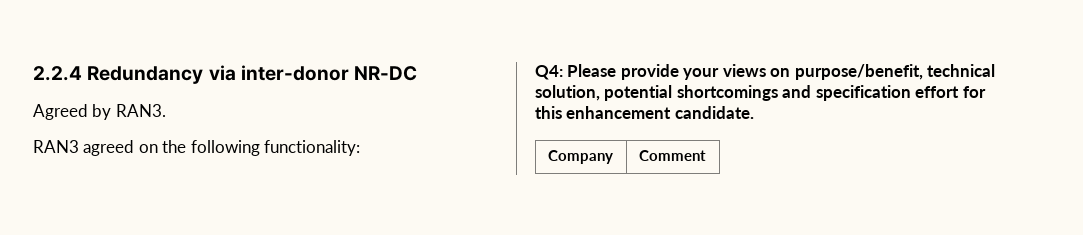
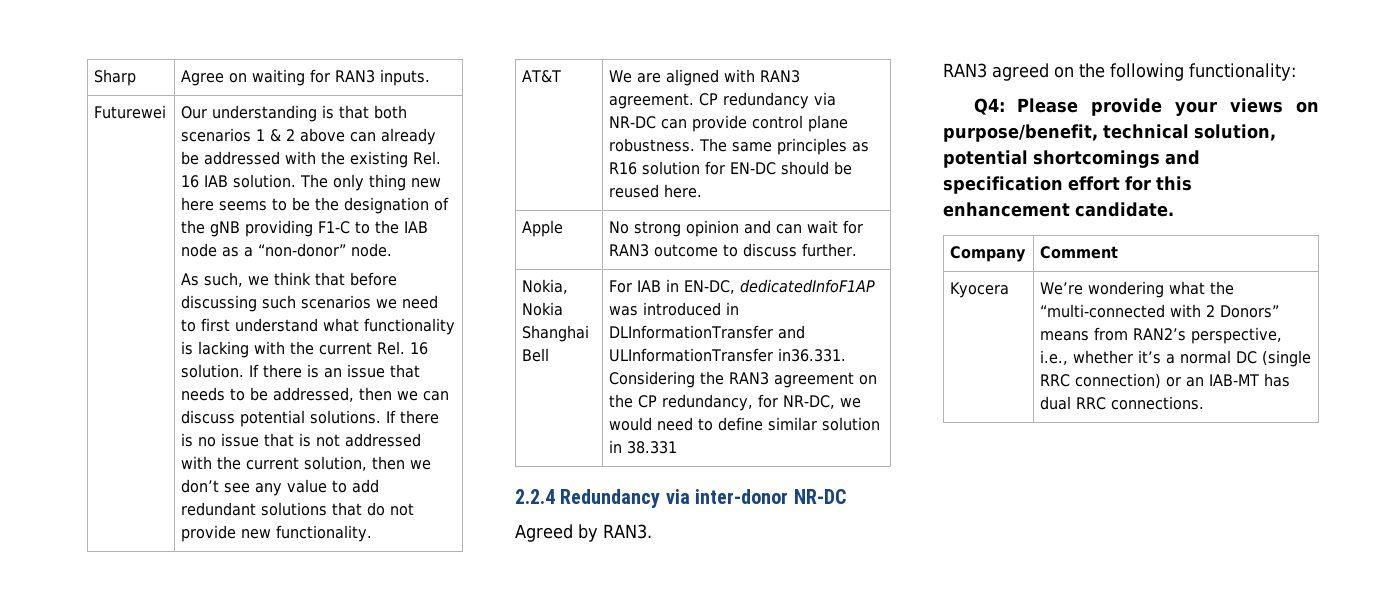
(33, 73) none -> [94,69,137,86] [181,69,431,86] [94,105,167,119] [181,105,408,122] [181,128,437,145] [181,151,442,168] [181,174,442,191] [181,197,450,214] [181,220,429,237] [181,243,393,257] [181,272,398,287] [181,295,439,312] [181,318,456,335] [181,341,429,358] [181,364,421,378] [181,387,450,402] [181,410,440,427] [181,433,422,447] [181,456,432,471] [181,479,380,496] [181,502,415,516] [181,525,373,542] [522,70,562,83] [609,69,801,86] [609,92,837,109] [609,115,849,132] [609,138,870,155] [609,161,853,175] [609,184,703,198] [522,220,564,237] [609,220,864,237] [609,243,858,257] [522,279,569,294] [522,302,564,316] [522,325,590,342] [522,348,550,362] [609,279,876,294] [609,302,740,316] [609,325,806,339] [609,348,847,362] [609,371,878,388] [609,394,862,411] [609,417,881,431] [609,440,678,454] Sharp | Agree on waiting for RAN3 inputs. // Futurewei | Our understanding is that both scenarios 1 & 2 above can already be addressed with the existing Rel. 16 IAB solution. The only thing new here seems to be the designation of the gNB providing F1-C to the IAB node as a “non-donor” node. // As such, we think that before discussing such scenarios we need to first understand what functionality is lacking with the current Rel. 16 solution. If there is an issue that needs to be addressed, then we can discuss potential solutions. If there is no issue that is not addressed with the current solution, then we don’t see any value to add redundant solutions that do not provide new functionality. // AT&T | We are aligned with RAN3 agreement. CP redundancy via NR-DC can provide control plane robustness. The same principles as R16 solution for EN-DC should be reused here. // Apple | No strong opinion and can wait for RAN3 outcome to discuss further. // Nokia, Nokia Shanghai Bell | For IAB in EN-DC, dedicatedInfoF1AP was introduced in DLInformationTransfer and ULInformationTransfer in36.331. Considering the RAN3 agreement on the CP redundancy, for NR-DC, we would need to define similar solution in 38.331 //
(706, 155) none -> [950,282,1010,298] [1040,281,1235,298] [1040,304,1280,318] [1040,327,1283,344] [1040,350,1312,367] [1040,373,1291,389] [1040,396,1205,410] // Kyocera | We’re wondering what the “multi-connected with 2 Donors” means from RAN2’s perspective, i.e., whether it’s a normal DC (single RRC connection) or an IAB-MT has dual RRC connections.

